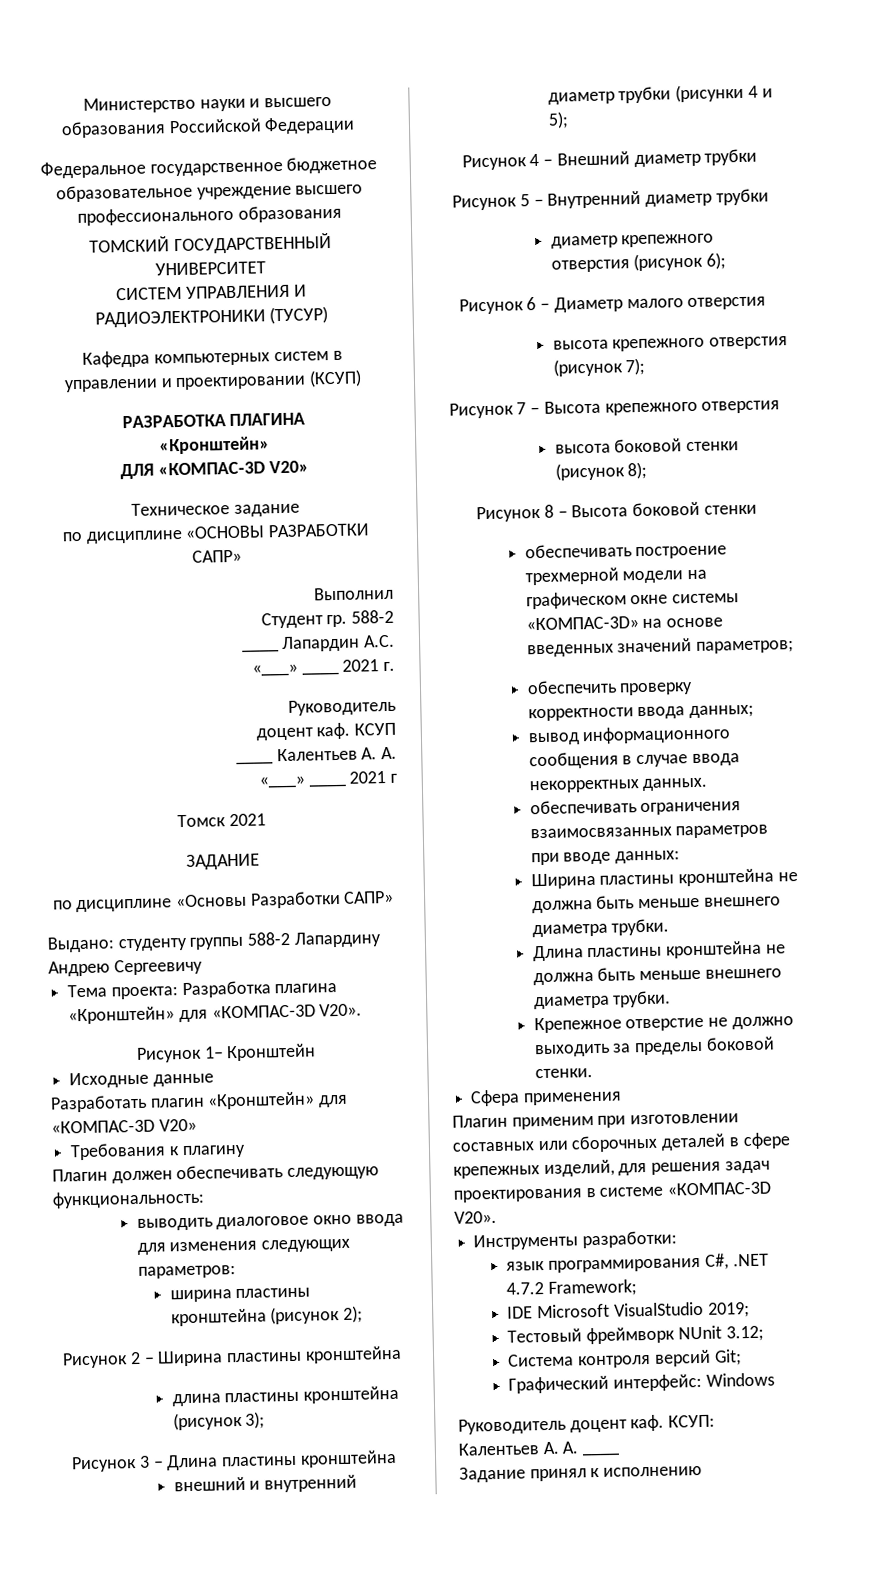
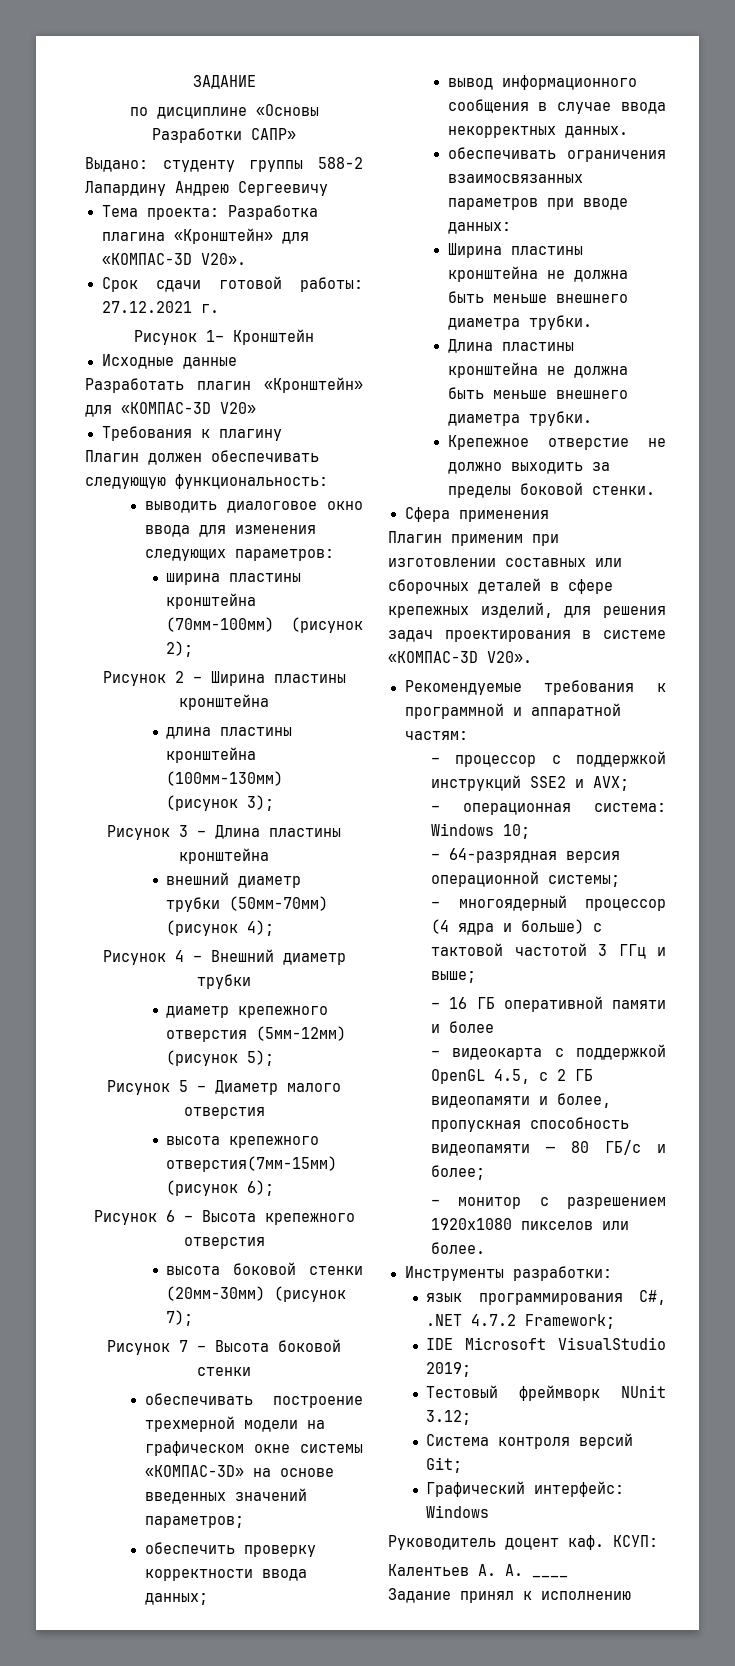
[82,96,333,114] [60,116,356,139] [39,156,378,179] [55,183,364,203] [77,204,342,226] [89,232,332,255] [155,261,266,276] [116,284,307,301] [94,306,329,328] [82,350,343,368] [63,369,363,393] [121,412,306,429] [159,436,270,455] [120,460,309,480] [131,502,300,517] [61,523,370,544] [191,549,242,563] [314,586,394,601] [260,609,395,629] [241,634,395,653] [251,659,396,677] [288,698,396,716] [255,722,397,741] [235,746,397,765] [258,771,399,789] [177,813,266,828] Министерство науки и высшего образования Российской Федерации // Федеральное государственное бюджетное образовательное учреждение высшего профессионального образования // ТОМСКИЙ ГОСУДАРСТВЕННЫЙ УНИВЕРСИТЕТ // СИСТЕМ УПРАВЛЕНИЯ И РАДИОЭЛЕКТРОНИКИ (ТУСУР) // Кафедра компьютерных систем в управлении и проектировании (КСУП) // РАЗРАБОТКА ПЛАГИНА // «Кронштейн» // ДЛЯ «КОМПАС-3D V20» // Техническое задание // по дисциплине «ОСНОВЫ РАЗРАБОТКИ САПР» // Выполнил // Студент гр. 588-2 // ____ Лапардин А.С. // «___» ____ 2021 г. // Руководитель // доцент каф. КСУП // ____ Калентьев А. А. // «___» ____ 2021 г // Томск 2021 // -> (192, 82) none
(363, 1010) none -> [101,276,363,292] [101,301,219,313] // Срок сдачи готовой работы: 27.12.2021 г.
(267, 1317) none -> [166,617,275,632] (70мм-100мм)
(400, 1394) none -> [166,771,284,786] (100мм-130мм)
[249,1474,358,1493] [547,83,773,105] [547,111,569,129] и внутренний диаметр трубки (рисунки 4 и 5); -> [238,876,302,888] [166,896,329,912] [166,920,275,936] диаметр трубки (50мм-70мм) (рисунок 4);
[452,188,769,211] // Рисунок 5 – Внутренний диаметр трубки -> (251, 981) none
[633,252,727,272] [458,296,537,315] (рисунок 6); // Рисунок 6 -> [256,1026,347,1041] [166,1050,275,1066] [107,1080,188,1095] (5мм-12мм) (рисунок 5); // Рисунок 5
[709,336,789,350] [552,357,646,377] [448,402,527,419] отверстия (рисунок 7); // Рисунок 7 -> [166,1156,338,1172] [166,1180,275,1196] [93,1210,175,1225] отверстия(7мм-15мм) (рисунок 6); // Рисунок 6
[554,461,648,481] [476,504,554,523] (рисунок 8); // Рисунок 8 -> [166,1286,347,1302] [166,1310,194,1326] [107,1340,188,1355] (20мм-30мм) (рисунок 7); // Рисунок 7
(497, 1217) none -> [404,680,666,695] [404,703,621,719] [404,731,468,740] [431,751,666,767] [431,775,630,791] [431,803,666,815] [431,823,531,839] [431,848,621,863] [431,871,621,887] [431,895,666,911] [431,919,603,935] [431,943,666,959] [431,971,477,983] [431,996,666,1012] [431,1021,495,1033] [431,1044,666,1060] [431,1069,594,1084] [431,1093,612,1108] [431,1117,630,1132] [431,1140,666,1156] [431,1165,486,1180] [431,1197,666,1209] [431,1218,630,1230] [431,1242,486,1254] // Рекомендуемые требования к программной и аппаратной частям: // – процессор с поддержкой инструкций SSE2 и AVX; // – операционная система: Windows 10; // – 64-разрядная версия операционной системы; // – многоядерный процессор (4 ядра и больше) с тактовой частотой 3 ГГц и выше; // – 16 ГБ оперативной памяти и более // – видеокарта с поддержкой OpenGL 4.5, с 2 ГБ видеопамяти и более, пропускная способность видеопамяти — 80 ГБ/с и более; // – монитор с разрешением 1920х1080 пикселов или более.

